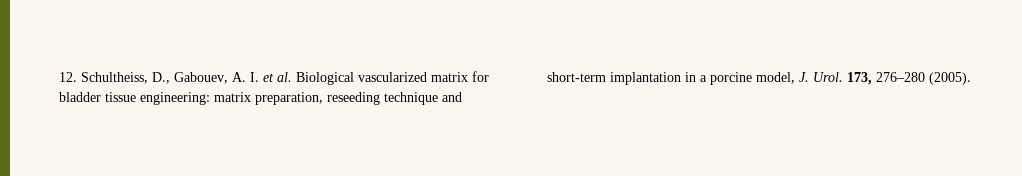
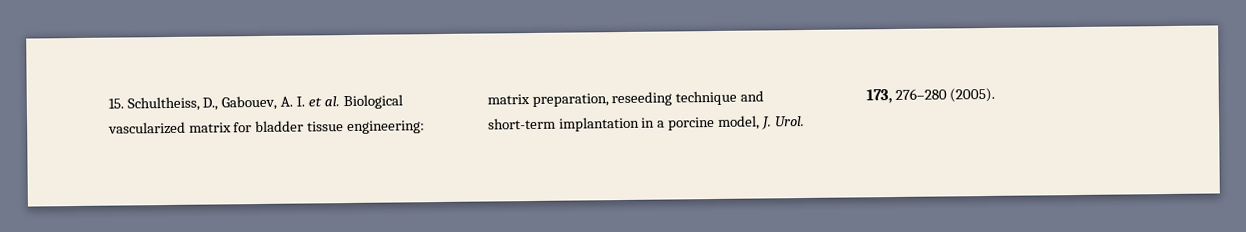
[58,72,77,82] 12. -> [107,98,124,109] 15.

